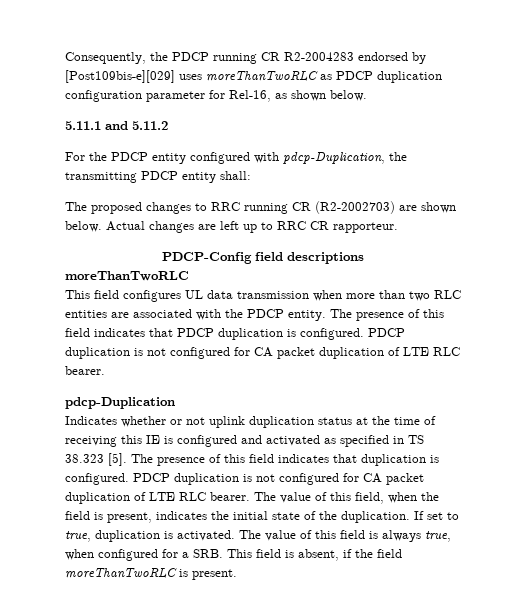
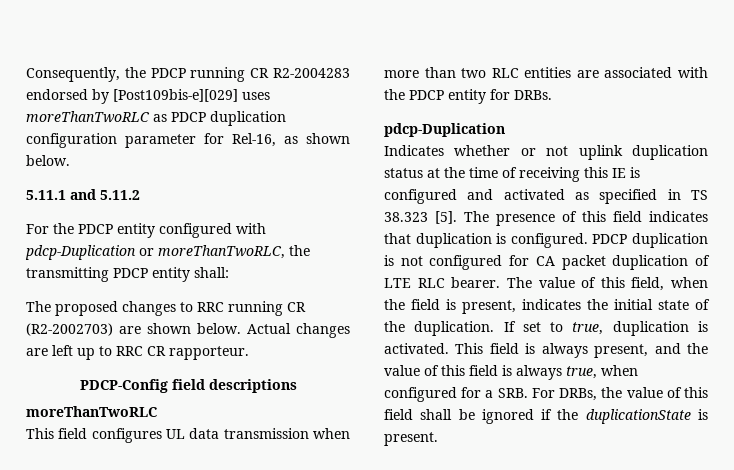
[283,152,385,164] pdcp-Duplication, -> [25,245,285,260] pdcp-Duplication or moreThanTwoRLC,
[288,309,444,321] [65,328,405,340] [65,347,460,359] [65,366,105,375] entity. The presence of this field indicates that PDCP duplication is configured. PDCP duplication is not configured for CA packet duplication of LTE RLC bearer. -> [448,89,552,104] entity for DRBs.
[239,530,261,539] The -> [455,343,708,358] This field is always present, and the
[227,549,402,561] [65,568,177,579] This field is absent, if the field moreThanTwoRLC -> [531,387,708,401] [384,409,691,424] For DRBs, the value of this field shall be ignored if the duplicationState

